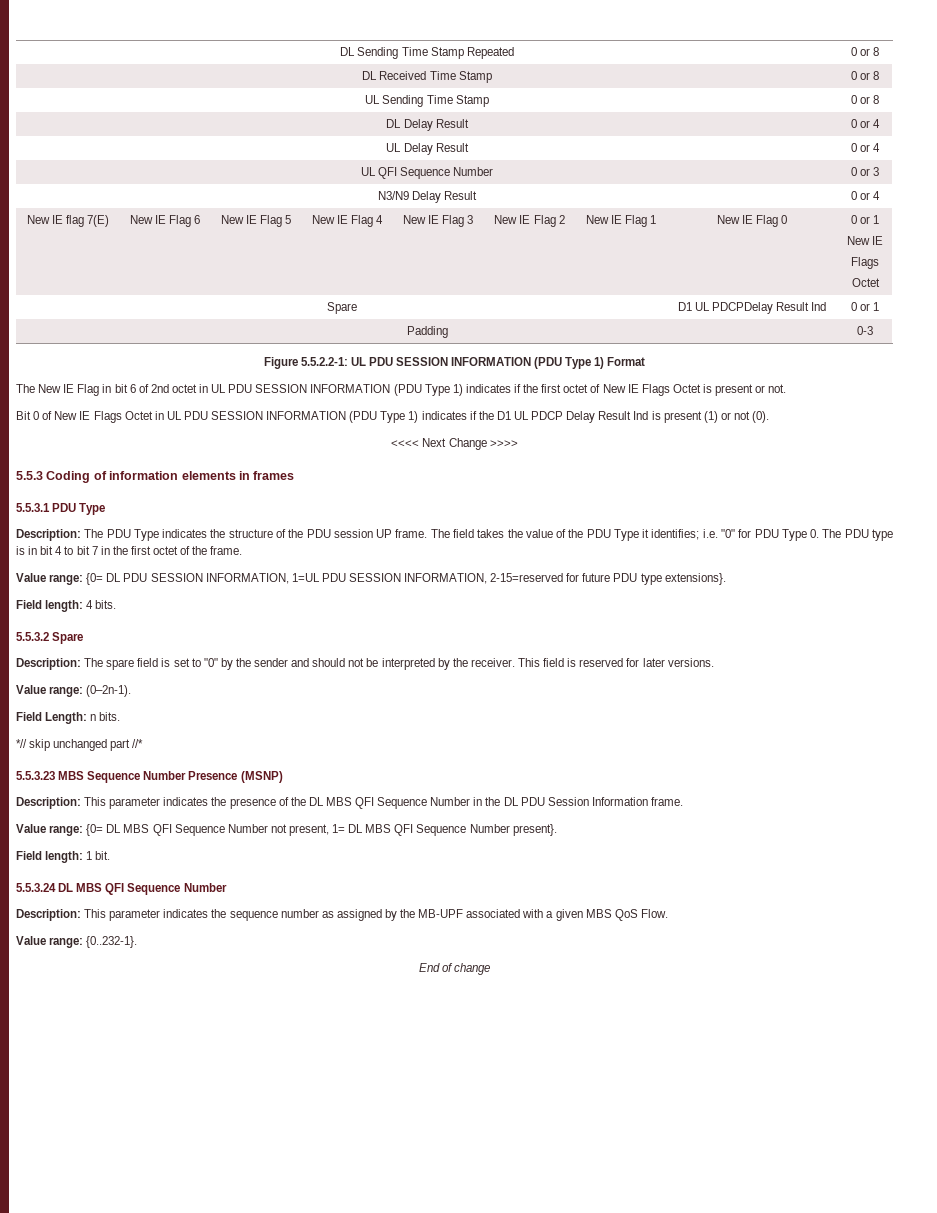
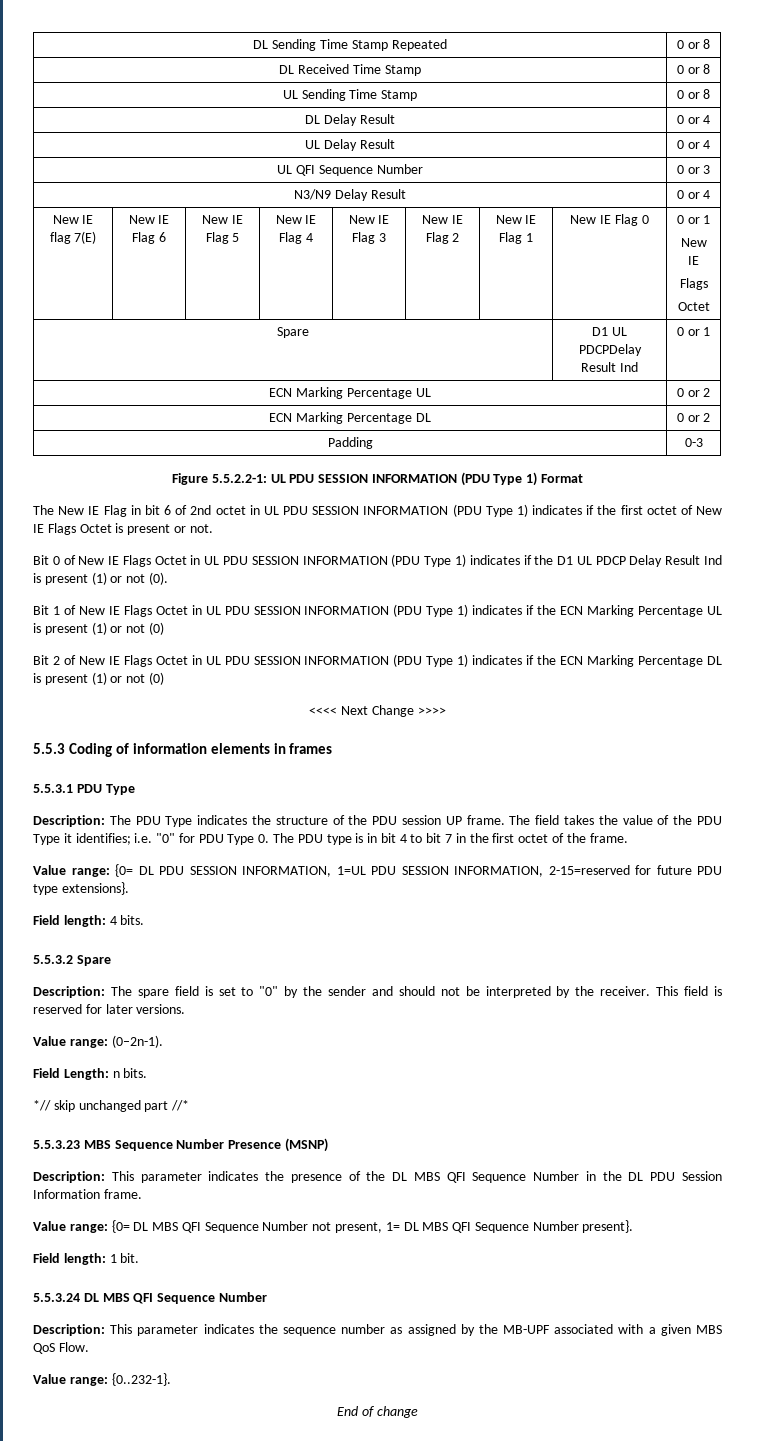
(880, 306) none -> [269,387,431,399] [676,388,711,397] [269,412,431,424] [676,413,711,422] // ECN Marking Percentage UL | 0 or 2 // ECN Marking Percentage DL | 0 or 2
(770, 417) none -> [33,604,723,617] [33,622,164,635] [33,654,723,667] [33,672,164,685] // Bit 1 of New IE Flags Octet in UL PDU SESSION INFORMATION (PDU Type 1) indicates if the ECN Marking Percentage UL is present (1) or not (0) // Bit 2 of New IE Flags Octet in UL PDU SESSION INFORMATION (PDU Type 1) indicates if the ECN Marking Percentage DL is present (1) or not (0)

